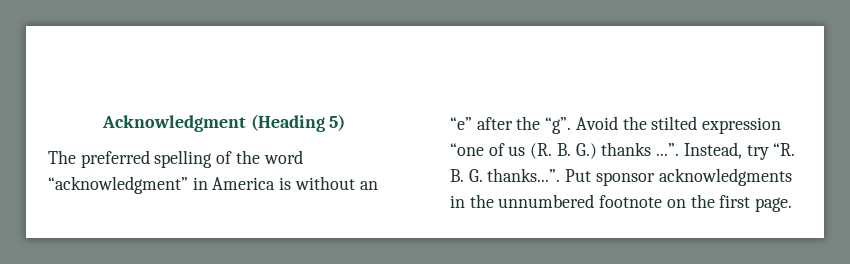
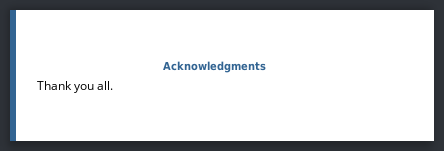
[101,114,346,132] [48,150,303,168] [48,176,378,194] [450,116,782,134] [450,142,796,160] [450,168,792,186] [450,194,793,212] Acknowledgment (Heading 5) // The preferred spelling of the word “acknowledgment” in America is without an “e” after the “g”. Avoid the stilted expression “one of us (R. B. G.) thanks ...”. Instead, try “R. B. G. thanks...”. Put sponsor acknowledgments in the unnumbered footnote on the first page. -> [162,61,266,73] [37,81,114,93] Acknowledgments // Thank you all.

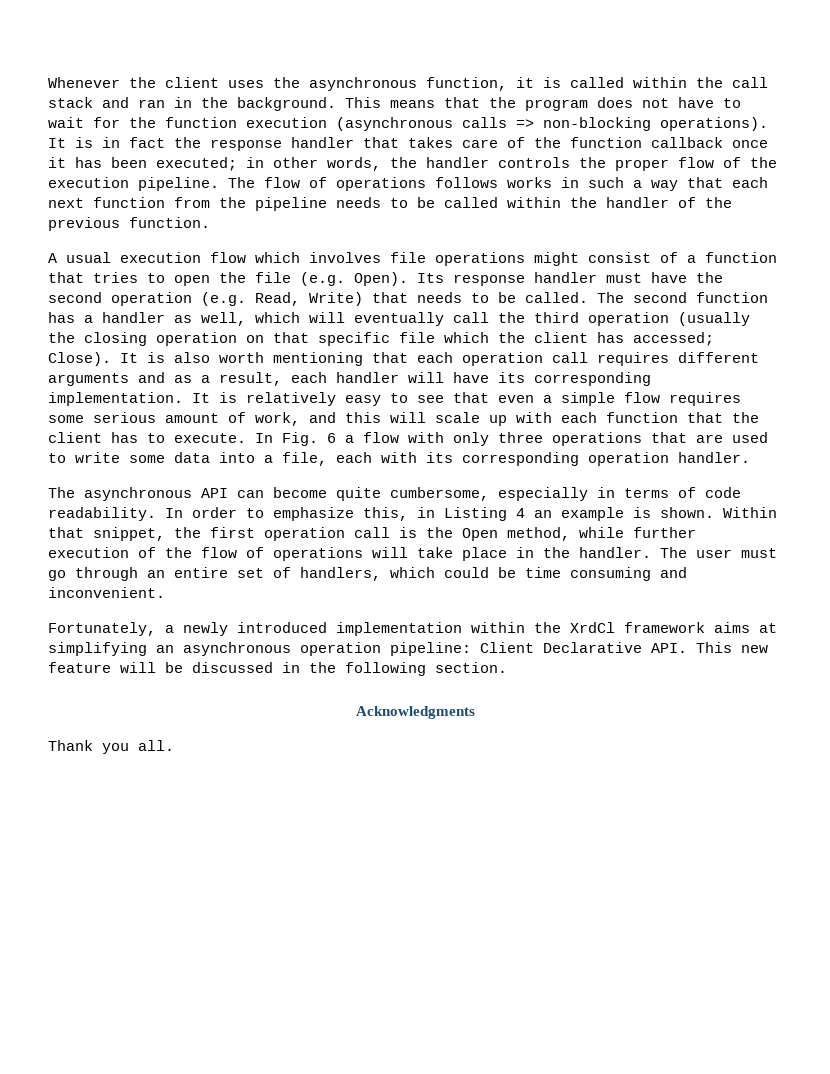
(162, 67) none -> [48,77,768,91] [48,97,741,111] [48,117,768,131] [48,137,768,151] [48,157,777,171] [48,177,768,191] [48,197,732,211] [48,217,210,231] [48,252,777,266] [48,272,723,286] [48,292,768,306] [48,312,750,326] [48,332,714,346] [48,352,759,366] [48,372,651,386] [48,392,741,406] [48,412,759,426] [48,432,768,446] [48,452,750,466] [48,487,741,501] [48,507,777,521] [48,527,696,541] [48,547,777,561] [48,567,687,581] [48,587,165,598] [48,622,777,636] [48,642,768,656] [48,662,507,676] Whenever the client uses the asynchronous function, it is called within the call stack and ran in the background. This means that the program does not have to wait for the function execution (asynchronous calls => non-blocking operations). It is in fact the response handler that takes care of the function callback once it has been executed; in other words, the handler controls the proper flow of the execution pipeline. The flow of operations follows works in such a way that each next function from the pipeline needs to be called within the handler of the previous function. // A usual execution flow which involves file operations might consist of a function that tries to open the file (e.g. Open). Its response handler must have the second operation (e.g. Read, Write) that needs to be called. The second function has a handler as well, which will eventually call the third operation (usually the closing operation on that specific file which the client has accessed; Close). It is also worth mentioning that each operation call requires different arguments and as a result, each handler will have its corresponding implementation. It is relatively easy to see that even a simple flow requires some serious amount of work, and this will scale up with each function that the client has to execute. In Fig. 6 a flow with only three operations that are used to write some data into a file, each with its corresponding operation handler. // The asynchronous API can become quite cumbersome, especially in terms of code readability. In order to emphasize this, in Listing 4 an example is shown. Within that snippet, the first operation call is the Open method, while further execution of the flow of operations will take place in the handler. The user must go through an entire set of handlers, which could be time consuming and inconvenient. // Fortunately, a newly introduced implementation within the XrdCl framework aims at simplifying an asynchronous operation pipeline: Client Declarative API. This new feature will be discussed in the following section. //

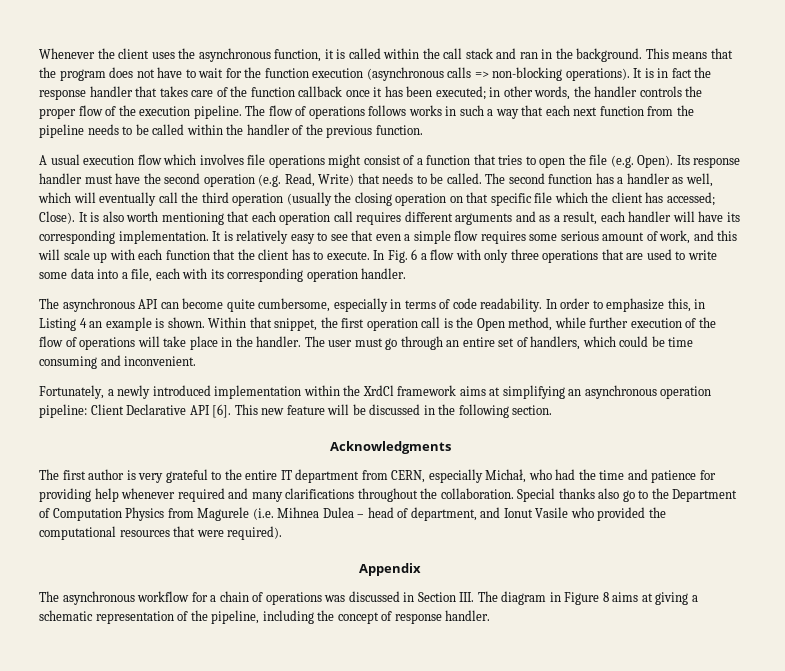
[651,643,687,653] API. -> [189,404,232,418] API [6].
[48,740,174,754] Thank you all. -> [39,469,716,483] [39,488,738,502] [39,507,666,521] [39,526,283,540] [359,563,421,576] [39,591,698,605] [39,610,491,624] The first author is very grateful to the entire IT department from CERN, especially Michał, who had the time and patience for providing help whenever required and many clarifications throughout the collaboration. Special thanks also go to the Department of Computation Physics from Magurele (i.e. Mihnea Dulea – head of department, and Ionut Vasile who provided the computational resources that were required). // Appendix // The asynchronous workflow for a chain of operations was discussed in Section III. The diagram in Figure 8 aims at giving a schematic representation of the pipeline, including the concept of response handler.

